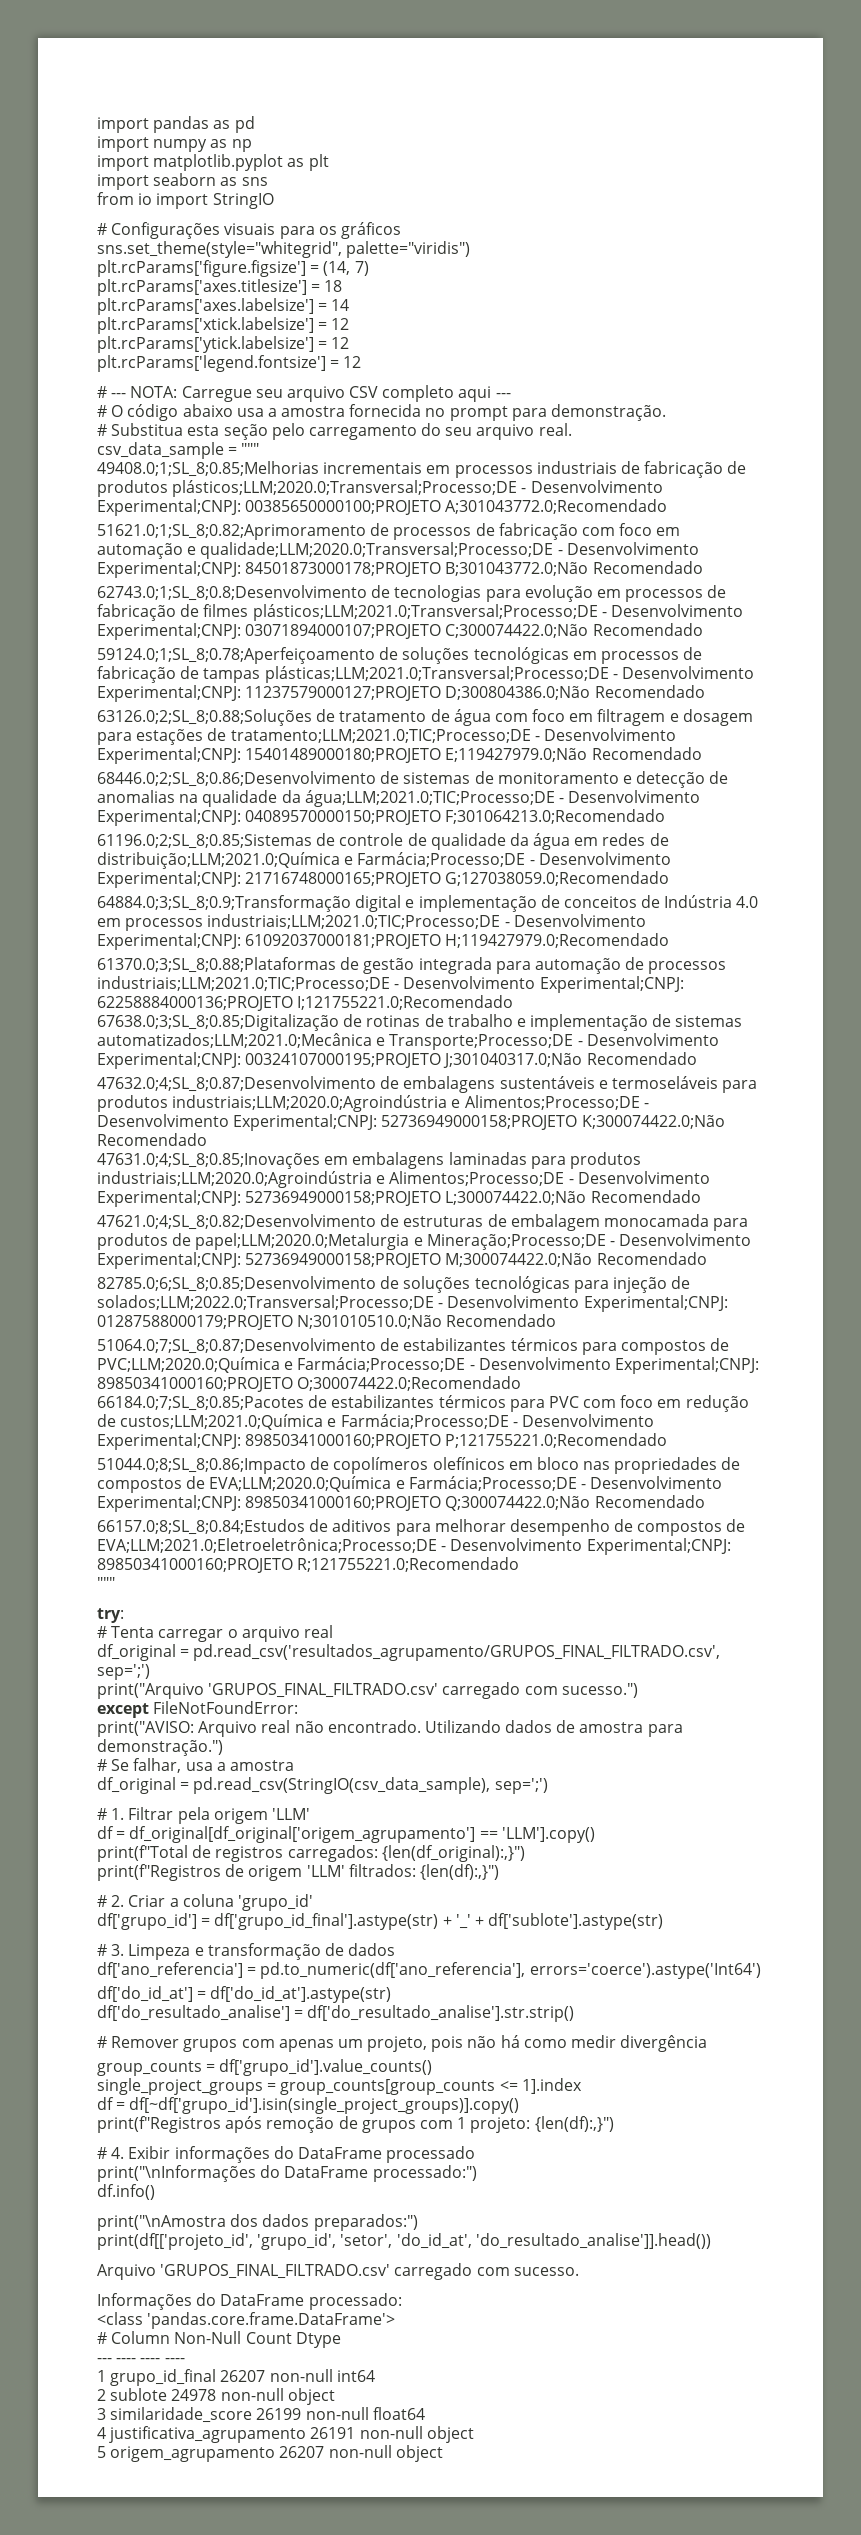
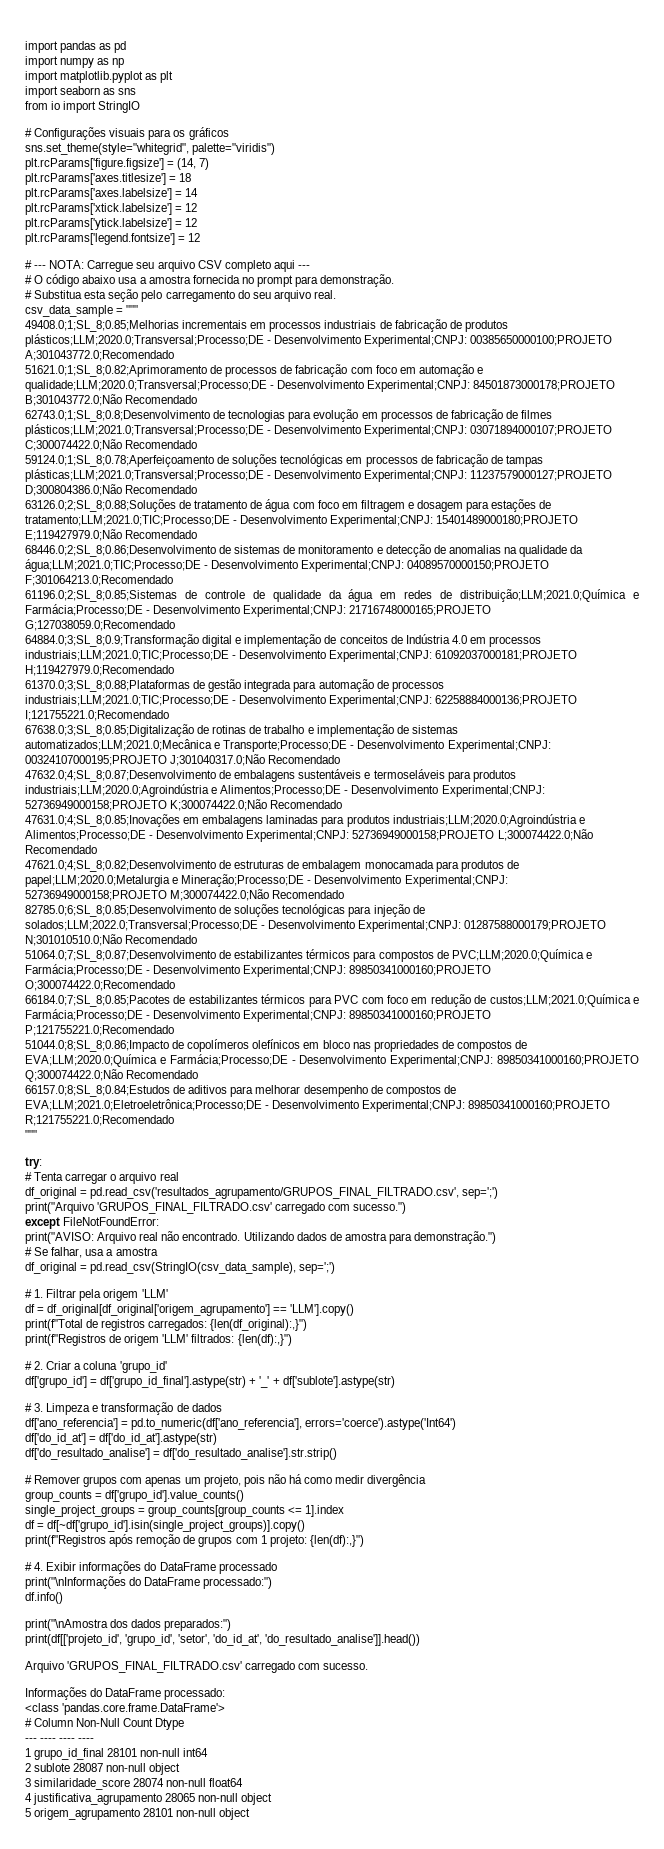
[220,2370,266,2382] 26207 -> [107,1748,138,1757] 28101
[171,2389,217,2401] 24978 -> [73,1763,104,1772] 28087
[256,2408,302,2420] 26199 -> [133,1778,165,1787] 28074
[310,2427,356,2439] 26191 -> [165,1793,196,1802] 28065
[279,2446,325,2458] 26207 -> [143,1808,174,1817] 28101

